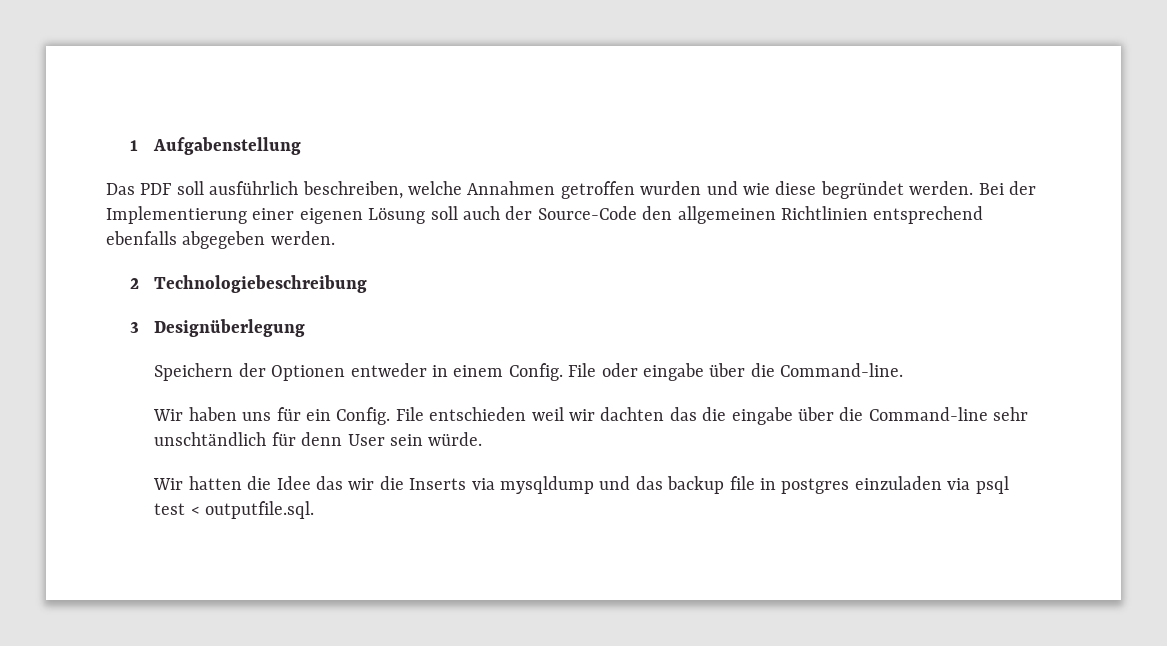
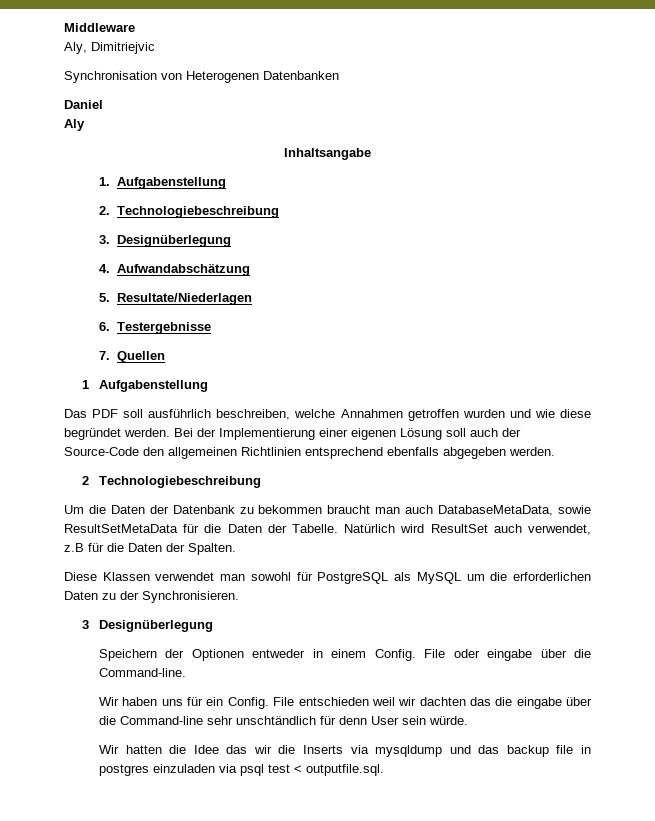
(130, 145) none -> [64,23,135,32] [64,42,155,54] [64,71,339,83] [64,100,103,109] [64,119,85,131] [284,148,371,160] [99,177,226,189] [99,206,279,218] [99,234,231,247] [99,263,250,276] [99,293,252,305] [99,322,211,334] [99,351,165,363] Middleware // Aly, Dimitriejvic // Synchronisation von Heterogenen Datenbanken // Daniel // Aly // Inhaltsangabe // 1. Aufgabenstellung // 2. Technologiebeschreibung // 3. Designüberlegung // 4. Aufwandabschätzung // 5. Resultate/Niederlagen // 6. Testergebnisse // 7. Quellen //
(368, 284) none -> [64,505,592,516] [64,524,591,535] [64,543,236,555] [64,572,591,584] [64,591,239,603] // Um die Daten der Datenbank zu bekommen braucht man auch DatabaseMetaData, sowie ResultSetMetaData für die Daten der Tabelle. Natürlich wird ResultSet auch verwendet, z.B für die Daten der Spalten. // Diese Klassen verwendet man sowohl für PostgreSQL als MySQL um die erforderlichen Daten zu der Synchronisieren.

